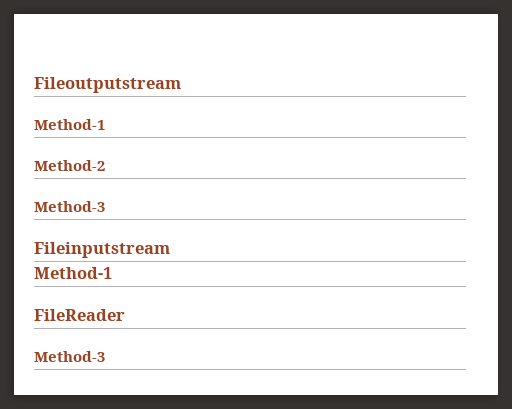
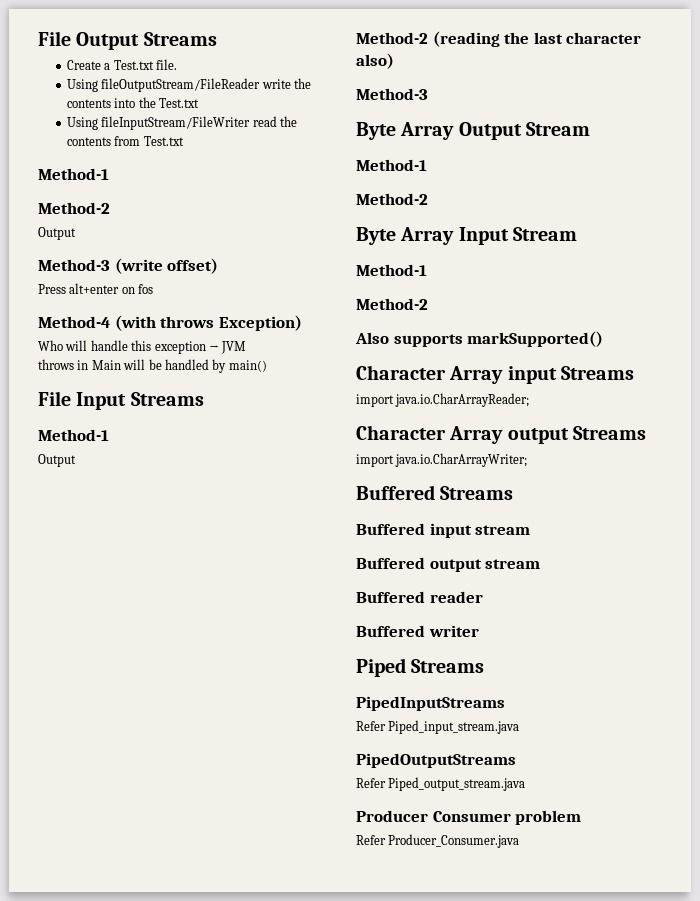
[34,77,181,93] [34,119,105,130] [34,160,105,171] [34,201,105,212] [34,242,170,258] [34,267,112,279] [34,309,125,321] [34,351,105,362] Fileoutputstream // Method-1 // Method-2 // Method-3 // Fileinputstream // Method-1 // FileReader // Method-3 -> [38,31,217,50] [66,59,178,70] [66,78,312,92] [66,97,200,108] [66,116,298,130] [66,136,184,146] [38,168,109,180] [38,202,110,214] [38,227,76,240] [38,258,219,274] [38,283,154,294] [38,315,302,331] [38,340,247,354] [38,359,267,373] [38,391,204,410] [38,429,109,441] [38,454,76,467] [356,31,642,47] [356,53,394,69] [356,88,428,100] [356,122,590,140] [356,159,427,171] [356,193,428,205] [356,227,577,245] [356,264,427,276] [356,298,428,310] [355,331,604,347] [356,365,634,384] [356,393,530,407] [356,425,646,444] [356,453,528,467] [356,485,514,500] [356,523,531,538] [356,557,541,572] [356,591,483,603] [356,625,479,637] [356,658,485,677] [356,696,505,711] [356,720,520,734] [356,753,516,768] [356,777,526,791] [356,810,582,825] [356,834,520,848] File Output Streams // Create a Test.txt file. // Using fileOutputStream/FileReader write the contents into the Test.txt // Using fileInputStream/FileWriter read the contents from Test.txt // Method-1 // Method-2 // Output // Method-3 (write offset) // Press alt+enter on fos // Method-4 (with throws Exception) // Who will handle this exception → JVM // throws in Main will be handled by main() // File Input Streams // Method-1 // Output // Method-2 (reading the last character also) // Method-3 // Byte Array Output Stream // Method-1 // Method-2 // Byte Array Input Stream // Method-1 // Method-2 // Also supports markSupported() // Character Array input Streams // import java.io.CharArrayReader; // Character Array output Streams // import java.io.CharArrayWriter; // Buffered Streams // Buffered input stream // Buffered output stream // Buffered reader // Buffered writer // Piped Streams // PipedInputStreams // Refer Piped_input_stream.java // PipedOutputStreams // Refer Piped_output_stream.java // Producer Consumer problem // Refer Producer_Consumer.java

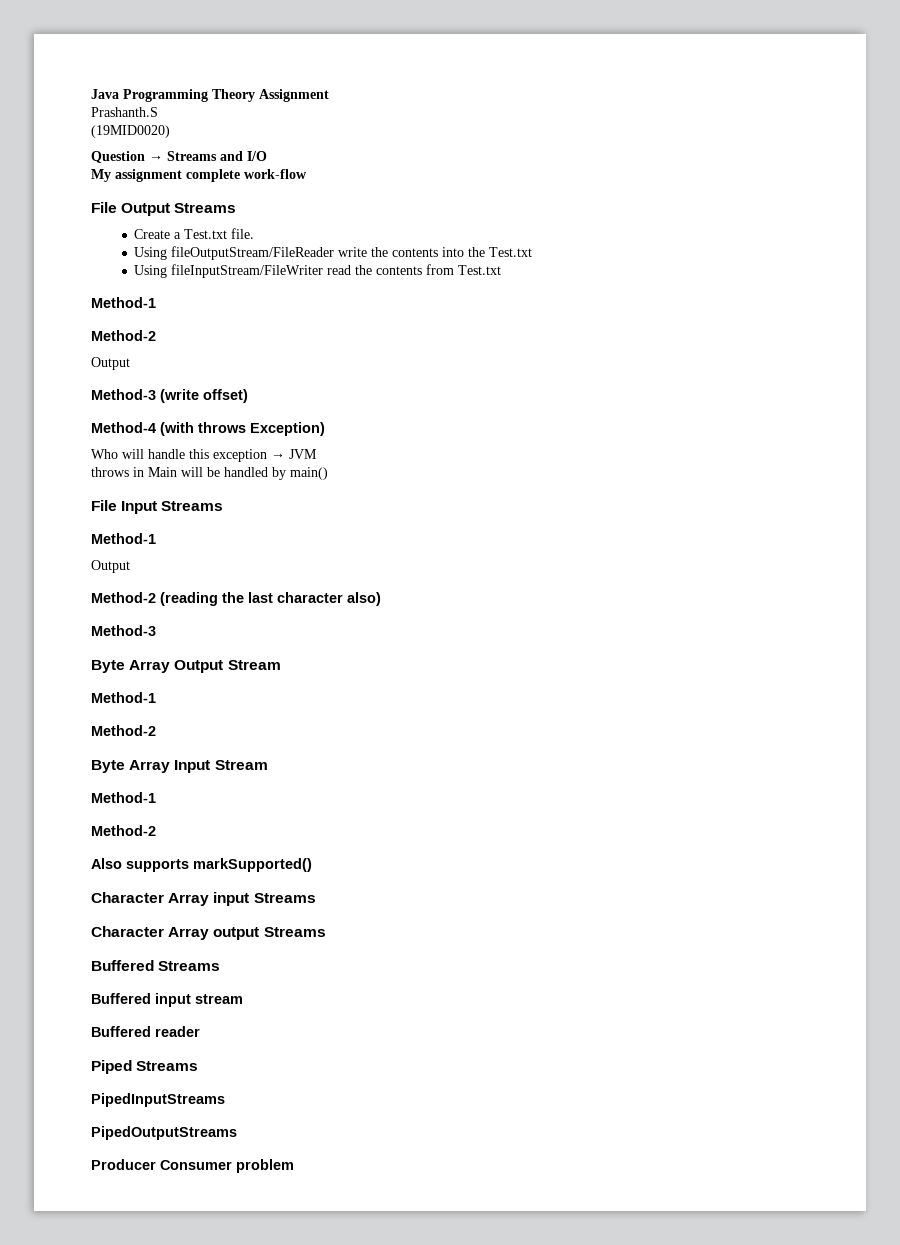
(38, 38) none -> [91,89,329,102] [91,107,158,117] [91,125,170,138] [91,151,267,163] [91,169,307,182] Java Programming Theory Assignment // Prashanth.S // (19MID0020) // Question → Streams and I/O // My assignment complete work-flow //
[38,283,154,294] // Press alt+enter on fos -> (248, 396) none
[356,393,530,407] // import java.io.CharArrayReader; -> (316, 898) none
[356,453,528,467] // import java.io.CharArrayWriter; -> (326, 932) none
[356,557,541,572] // Buffered output stream -> (243, 999) none
[356,625,479,637] // Buffered writer -> (200, 1031) none
[356,720,520,734] // Refer Piped_input_stream.java -> (225, 1100) none
[356,777,526,791] // Refer Piped_output_stream.java -> (237, 1133) none
[356,834,520,848] // Refer Producer_Consumer.java -> (294, 1166) none

